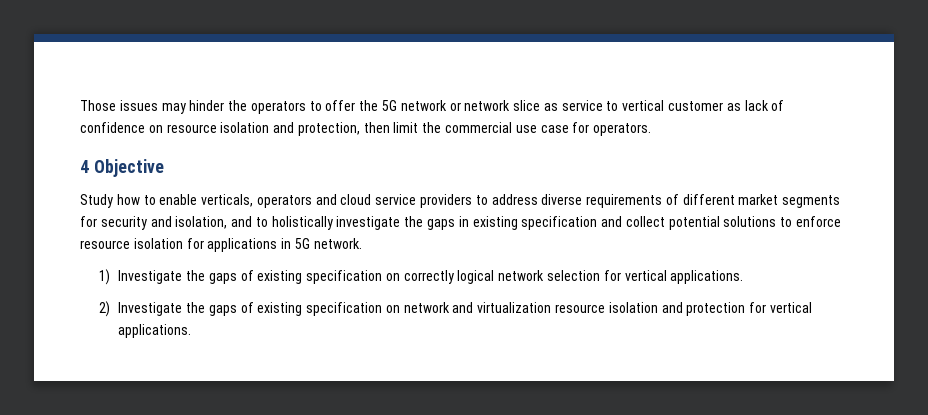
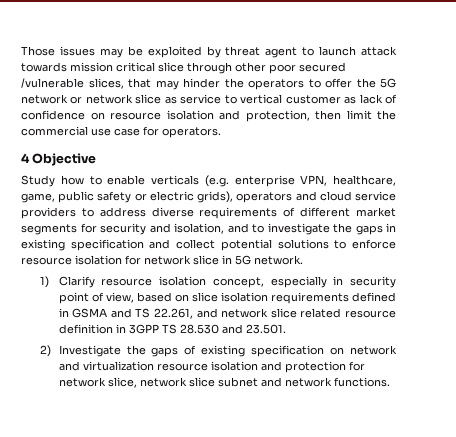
(186, 108) none -> [127,46,397,58] [21,62,346,74] [21,78,179,90] be exploited by threat agent to launch attack towards mission critical slice through other poor secured /vulnerable slices, that may
[201,194,254,207] verticals, -> [151,175,396,187] [21,191,234,203] verticals (e.g. enterprise VPN, healthcare, game, public safety or electric grids),
[271,216,333,230] holistically -> (264, 228) none
[207,238,278,252] applications -> [144,255,219,265] network slice
[118,270,744,284] Investigate the gaps of existing specification on correctly logical network selection for vertical applications. -> [58,276,396,288] [58,292,396,304] [58,308,396,319] [58,324,286,334] Clarify resource isolation concept, especially in security point of view, based on slice isolation requirements defined in GSMA and TS 22.261, and network slice related resource definition in 3GPP TS 28.530 and 23.501.
[769,302,812,313] [118,324,192,338] vertical applications. -> [58,377,390,388] network slice, network slice subnet and network functions.

